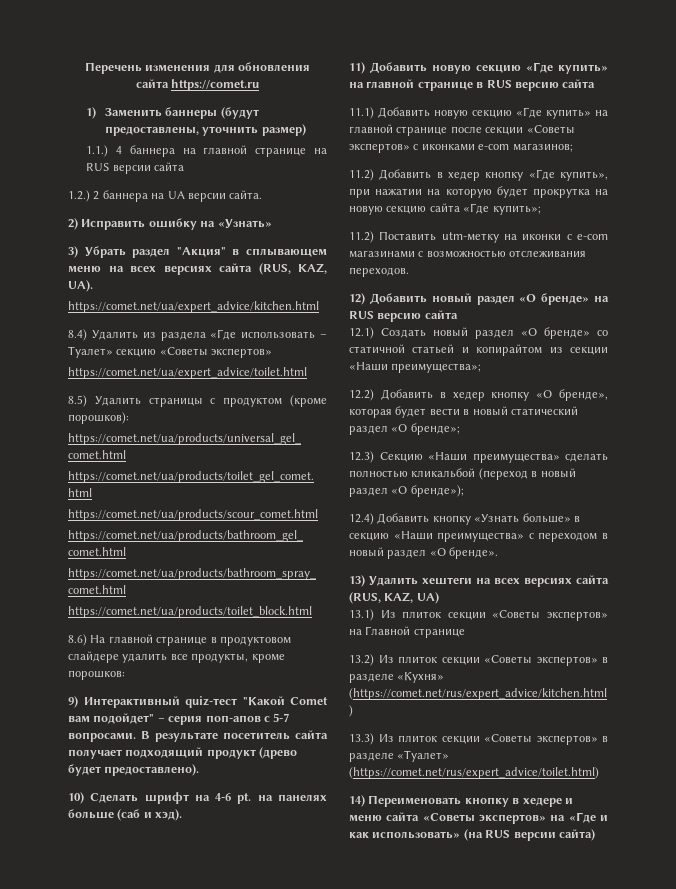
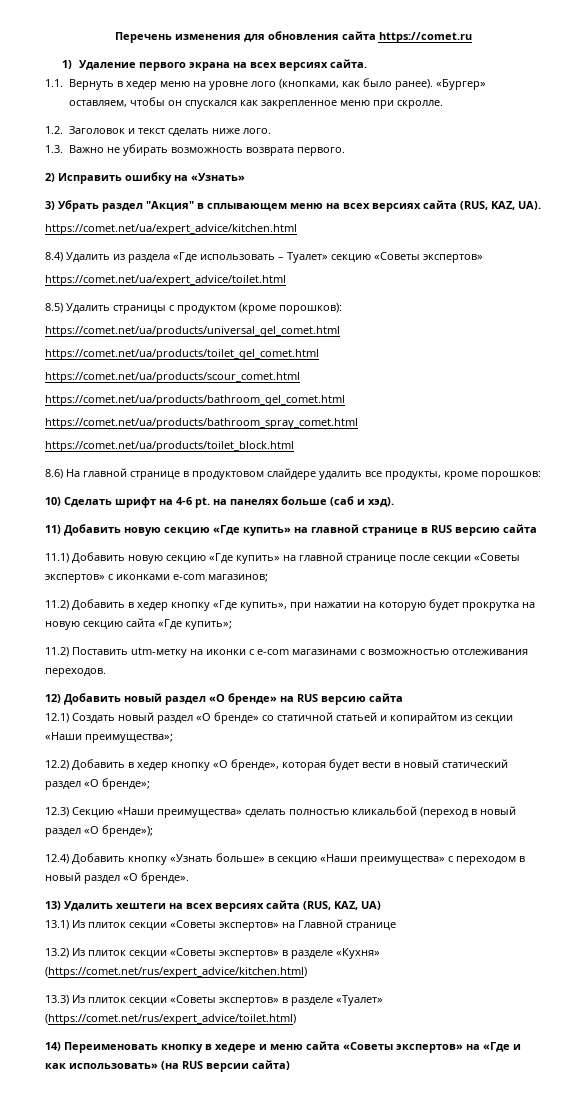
[104,107,259,119] [104,124,306,136] [86,145,327,157] [86,162,185,174] [68,190,263,202] Заменить баннеры (будут предоставлены, уточнить размер) // 1.1.) 4 баннера на главной странице на RUS версии сайта // 1.2.) 2 баннера на UA версии сайта. -> [79,59,368,71] [45,78,486,90] [68,97,443,109] [45,126,271,137] [45,144,345,156] Удаление первого экрана на всех версиях сайта. // 1.1. Вернуть в хедер меню на уровне лого (кнопками, как было ранее). «Бургер» оставляем, чтобы он спускался как закрепленное меню при скролле. // 1.2. Заголовок и текст сделать ниже лого. // 1.3. Важно не убирать возможность возврата первого.
[68,696,328,708] [68,713,290,725] [68,730,328,742] [68,747,298,759] [68,764,200,776] // 9) Интерактивный quiz-тест "Какой Comet вам подойдет" – серия поп-апов с 5-7 вопросами. В результате посетитель сайта получает подходящий продукт (древо будет предоставлено). -> (541, 475) none

